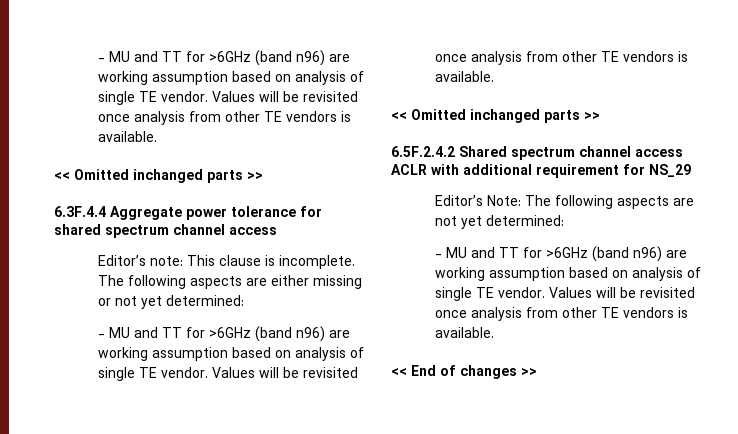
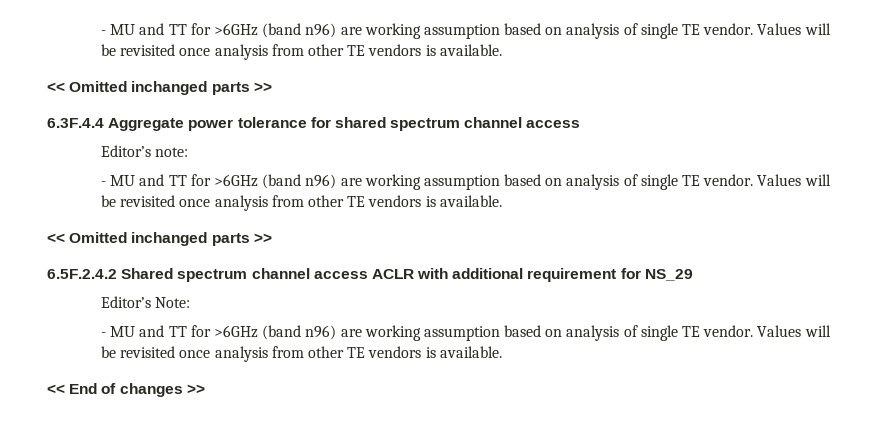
[186,255,355,269] [97,275,362,289] [97,295,244,309] This clause is incomplete. The following aspects are either missing or not yet determined: -> (189, 152) none
[524,195,694,209] [434,215,564,229] The following aspects are not yet determined: -> (191, 302) none

